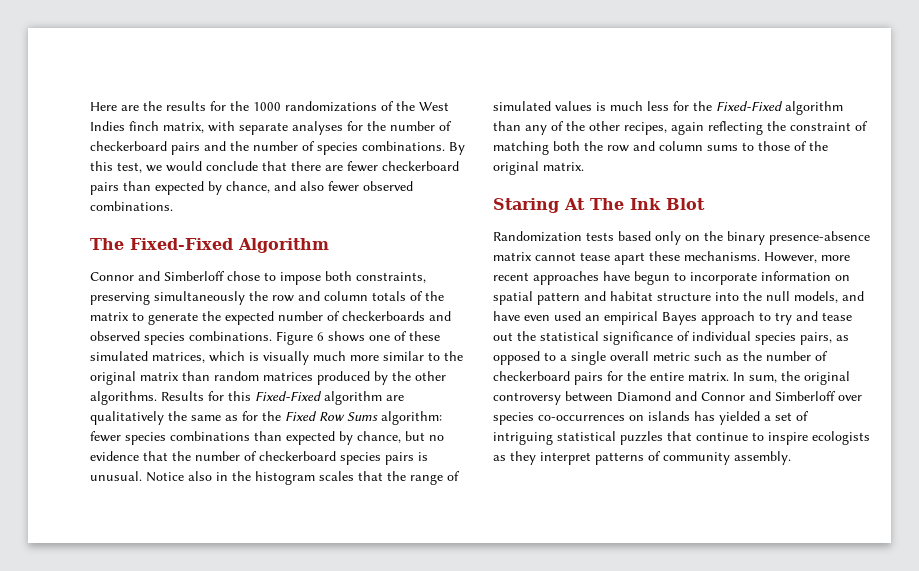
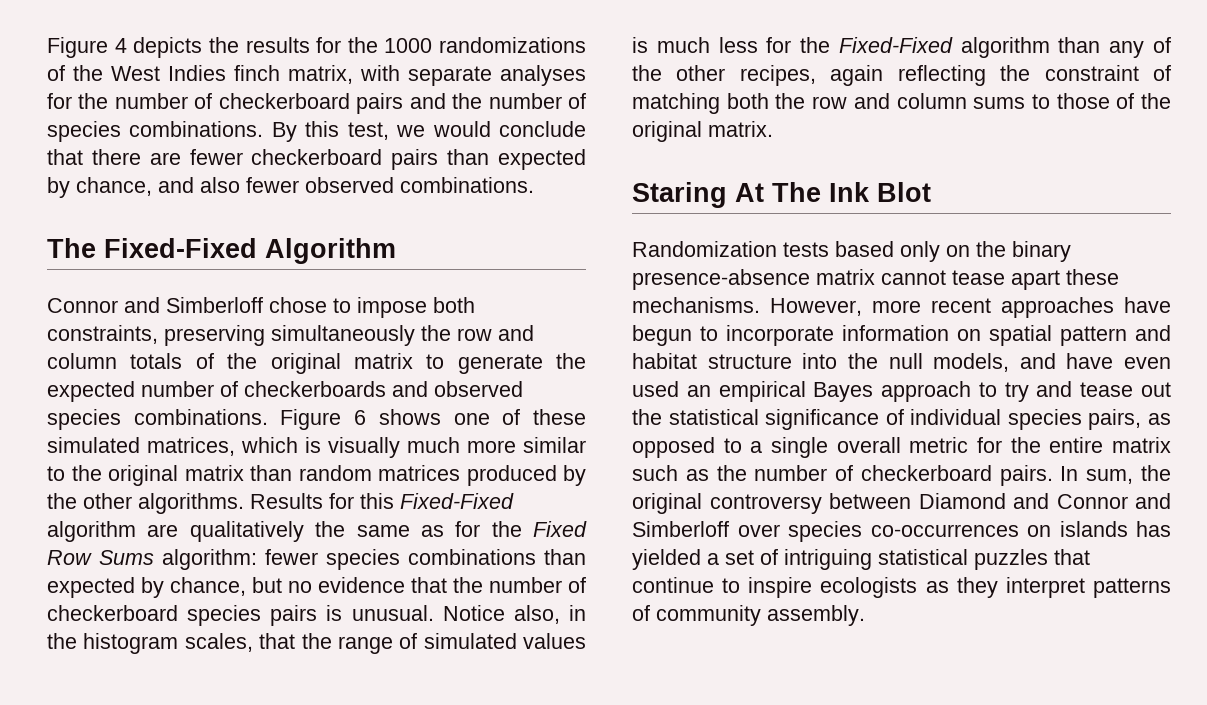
[90,102,139,111] Here are -> [47,37,203,58] Figure 4 depicts
(444, 296) none -> [270,353,341,374] original
[188,471,212,481] also -> [513,605,560,624] also,
[319,471,354,481] scales -> [184,633,253,652] scales,
(690, 356) none -> [977,437,1171,453] for the entire matrix
[574,371,729,385] pairs for the entire matrix. -> [999,465,1053,486] pairs.

